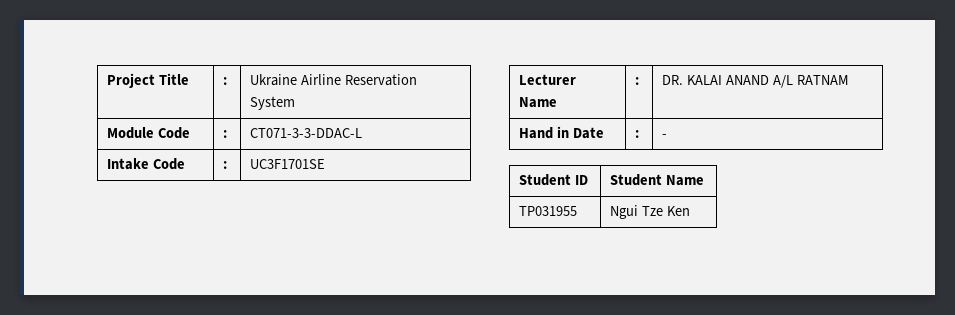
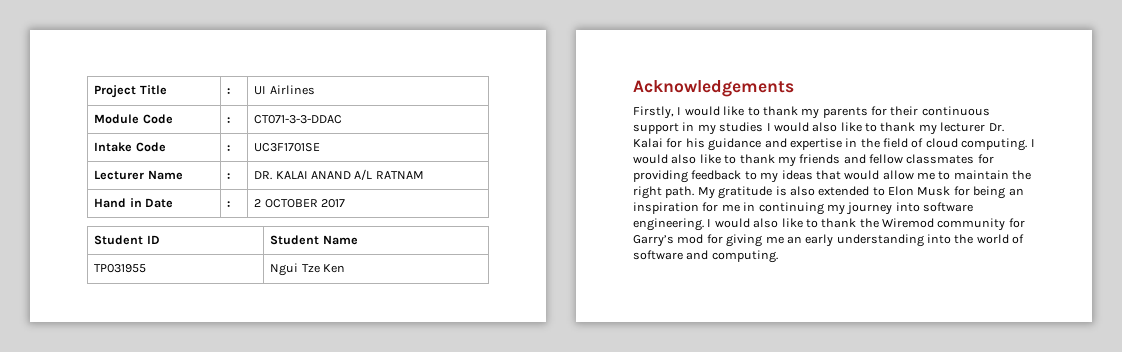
[250,74,417,86] [250,96,296,110] Ukraine Airline Reservation System -> [254,85,315,95] UI Airlines
[250,128,363,138] CT071-3-3-DDAC-L -> [254,115,343,124] CT071-3-3-DDAC
[662,134,668,138] - -> [254,199,346,208] 2 OCTOBER 2017
(690, 211) none -> [633,80,794,97] [633,106,990,119] [633,122,1004,135] [633,138,1035,151] [633,154,994,167] [633,170,1032,183] [633,186,1024,199] [633,202,973,215] [633,218,1025,231] [633,234,1025,247] [633,250,778,263] // Acknowledgements // Firstly, I would like to thank my parents for their continuous support in my studies I would also like to thank my lecturer Dr. Kalai for his guidance and expertise in the field of cloud computing. I would also like to thank my friends and fellow classmates for providing feedback to my ideas that would allow me to maintain the right path. My gratitude is also extended to Elon Musk for being an inspiration for me in continuing my journey into software engineering. I would also like to thank the Wiremod community for Garry’s mod for giving me an early understanding into the world of software and computing.

